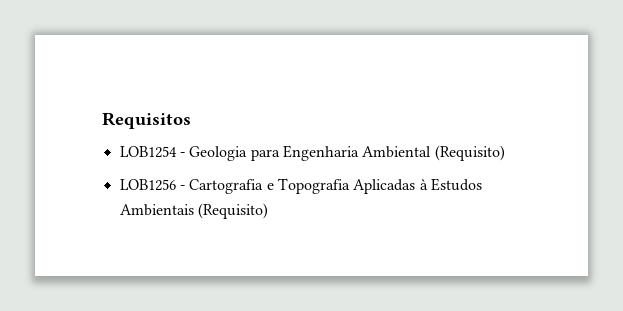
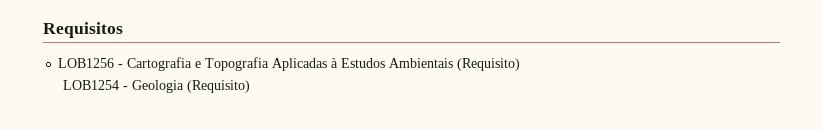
[119,145,505,161] // LOB1254 - Geologia para Engenharia Ambiental (Requisito) -> (123, 30) none
(268, 211) none -> [62,80,250,93] // LOB1254 - Geologia (Requisito)

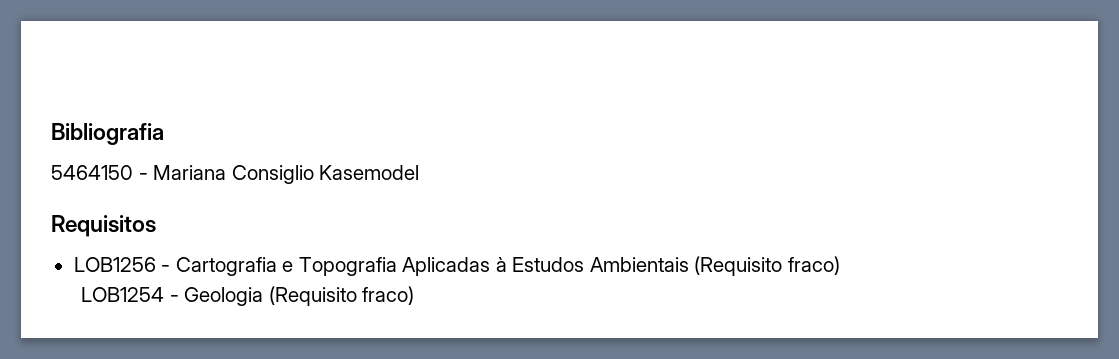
(43, 30) none -> [51,123,164,145] [51,165,420,184] Bibliografia // 5464150 - Mariana Consiglio Kasemodel //
[457,58,521,71] (Requisito) -> [694,256,840,276] (Requisito fraco)
[186,80,250,93] (Requisito) -> [268,286,415,306] (Requisito fraco)

